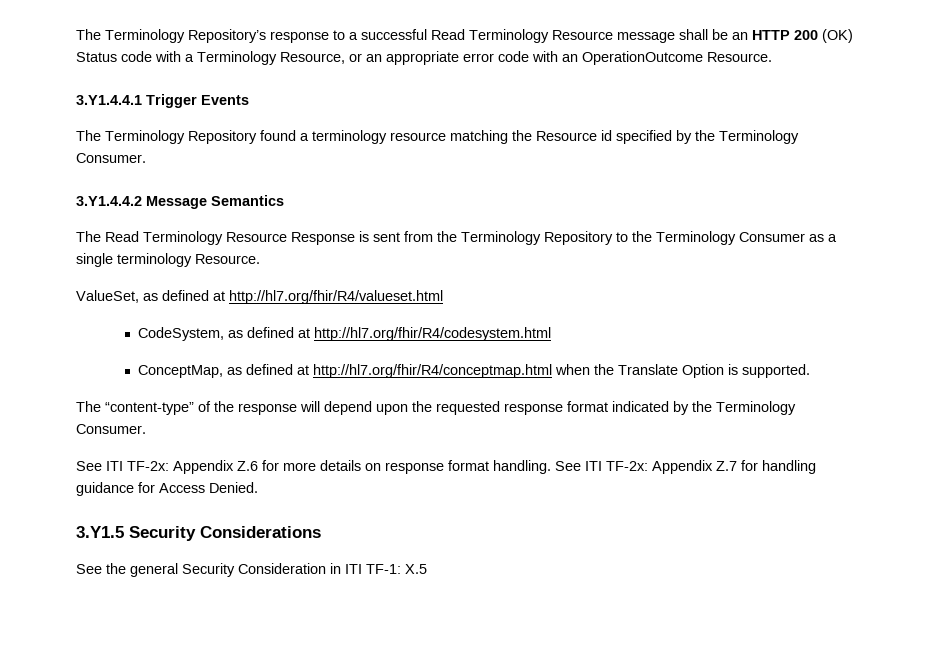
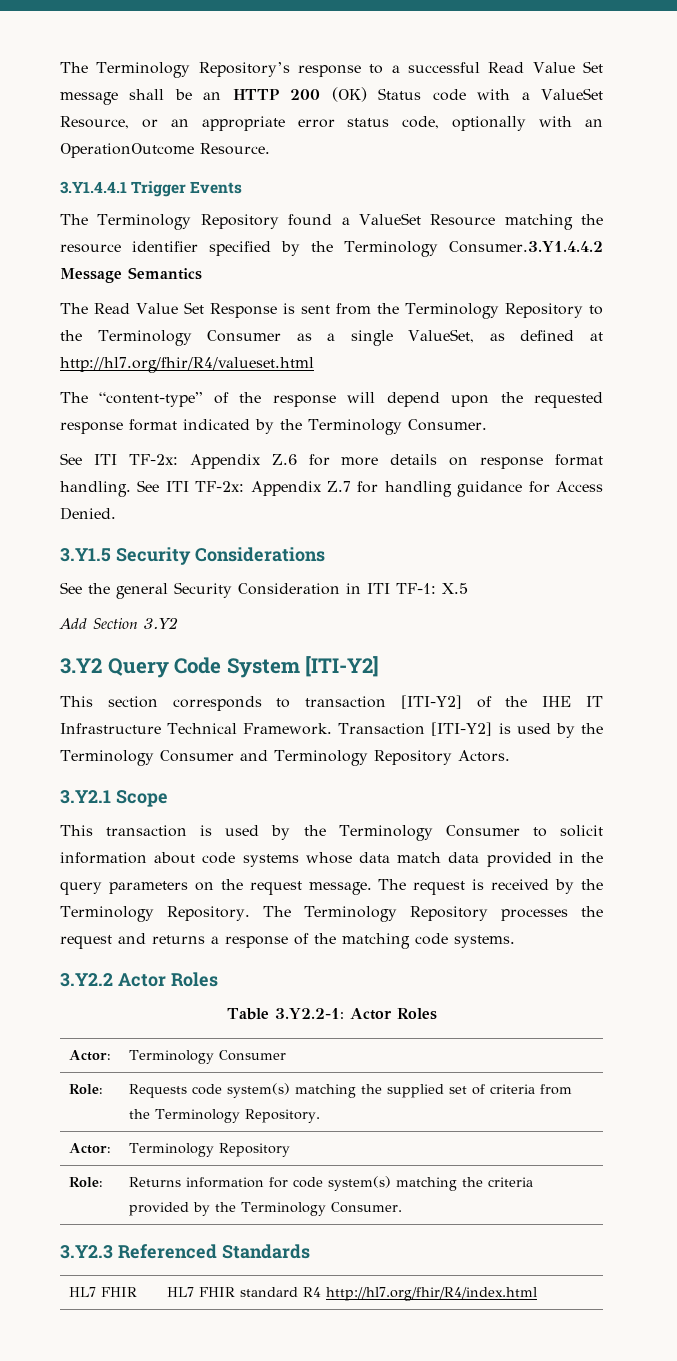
[469,29,613,43] Terminology Resource -> [532,61,603,73] Value Set
[197,51,277,65] Terminology -> [541,88,604,100] ValueSet
[498,51,529,62] code -> [347,116,527,131] status code, optionally
[312,130,612,144] terminology resource matching the Resource id -> [358,213,603,230] [60,241,199,253] ValueSet Resource matching the resource identifier
[76,153,146,163] [76,196,142,206] Consumer. // 3.Y1.4.4.2 -> [449,241,603,253] Consumer.3.Y1.4.4.2
[143,231,287,245] Terminology Resource -> [136,302,204,314] Value Set
[117,253,260,267] terminology Resource. // -> (393, 338) none
[137,327,551,341] [137,364,810,378] // CodeSystem, as defined at http://hl7.org/fhir/R4/codesystem.html // ConceptMap, as defined at http://hl7.org/fhir/R4/conceptmap.html when the Translate Option is supported. -> (314, 365) none
(427, 569) none -> [59,617,178,629] [60,656,380,678] [60,695,603,711] [60,722,603,738] [60,750,510,766] [60,790,168,807] [60,825,603,841] [60,852,603,867] [60,879,604,895] [60,906,603,922] [60,933,515,949] [60,972,218,987] [226,1008,437,1020] [68,1050,111,1061] [128,1050,286,1064] [68,1084,103,1094] [128,1083,572,1098] [128,1109,320,1123] [68,1143,111,1154] [128,1143,290,1157] [68,1177,103,1187] [128,1176,533,1191] [128,1202,402,1216] [60,1244,310,1259] [68,1287,137,1297] [166,1287,537,1301] // Add Section 3.Y2 // 3.Y2 Query Code System [ITI-Y2] // This section corresponds to transaction [ITI-Y2] of the IHE IT Infrastructure Technical Framework. Transaction [ITI-Y2] is used by the Terminology Consumer and Terminology Repository Actors. // 3.Y2.1 Scope // This transaction is used by the Terminology Consumer to solicit information about code systems whose data match data provided in the query parameters on the request message. The request is received by the Terminology Repository. The Terminology Repository processes the request and returns a response of the matching code systems. // 3.Y2.2 Actor Roles // Table 3.Y2.2-1: Actor Roles // Actor: | Terminology Consumer // Role: | Requests code system(s) matching the supplied set of criteria from the Terminology Repository. // Actor: | Terminology Repository // Role: | Returns information for code system(s) matching the criteria provided by the Terminology Consumer. // 3.Y2.3 Referenced Standards // HL7 FHIR | HL7 FHIR standard R4 http://hl7.org/fhir/R4/index.html

